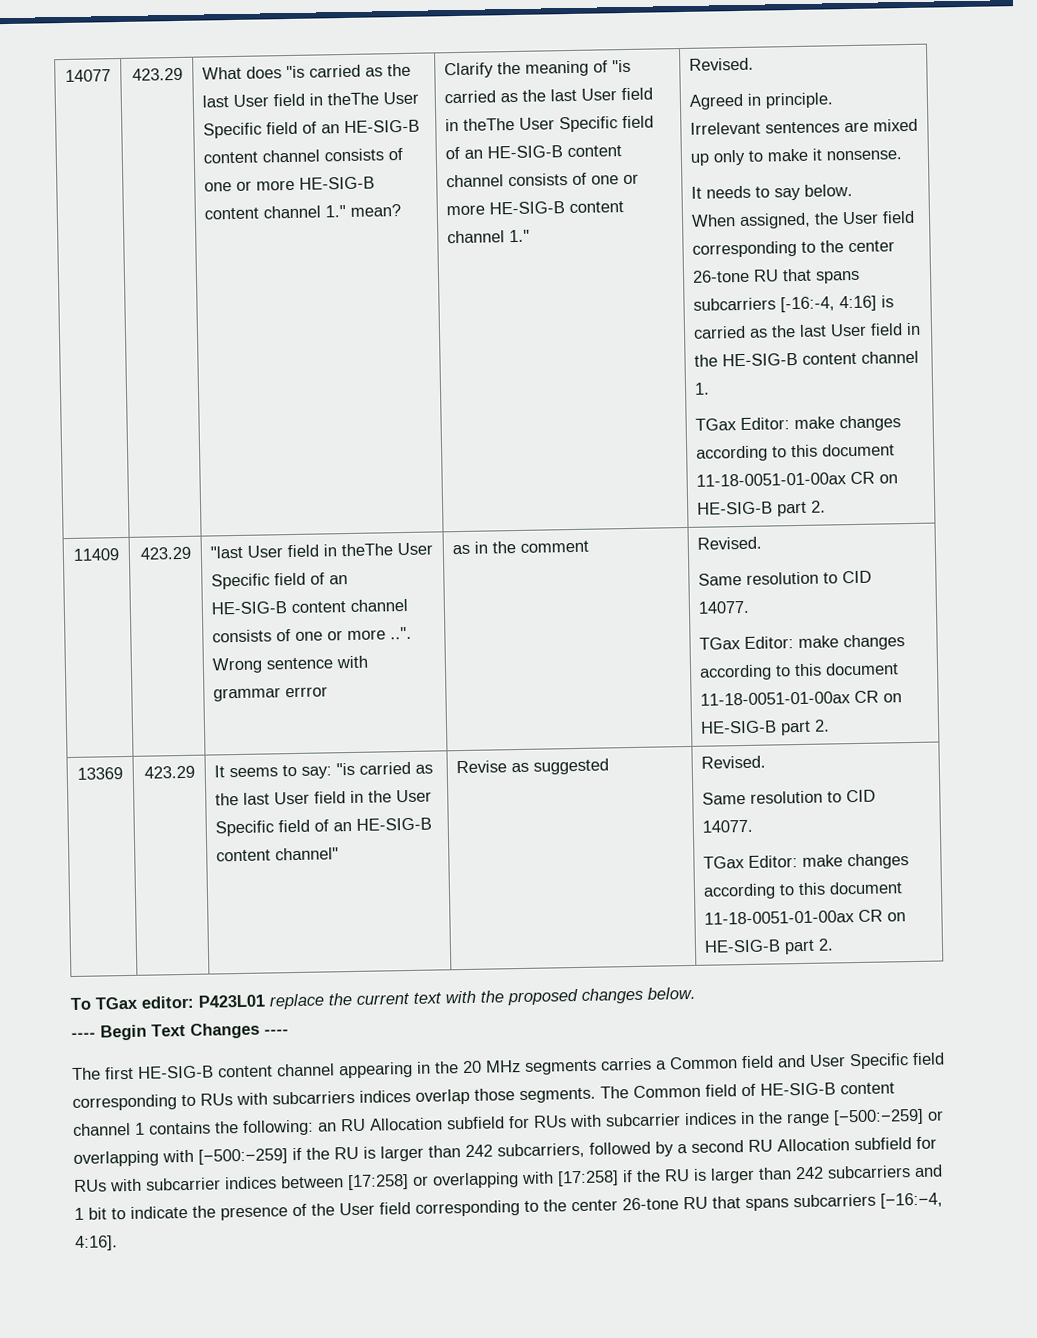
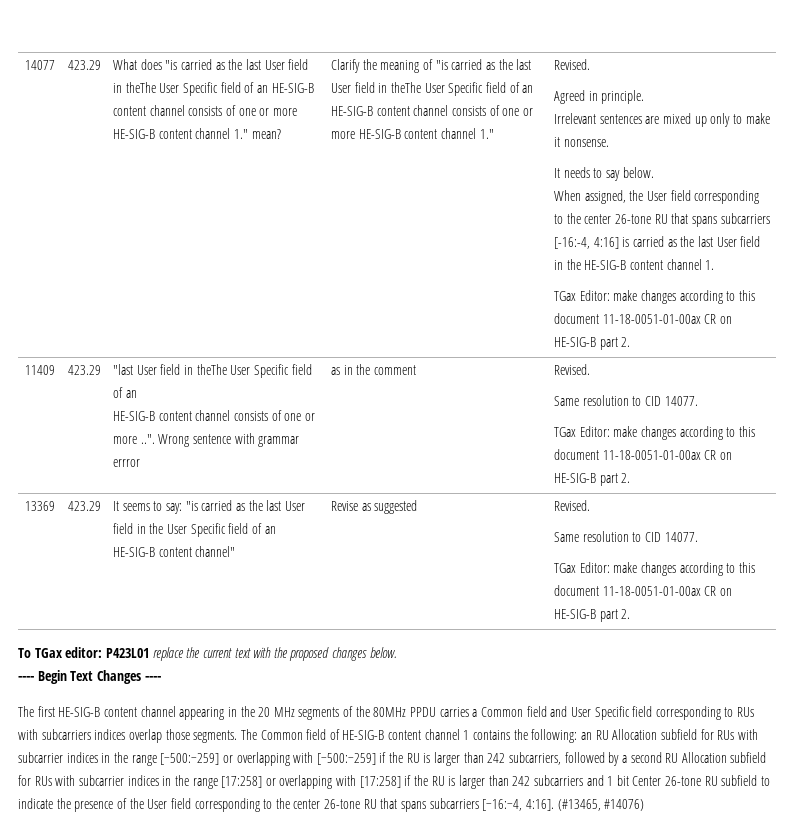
(597, 1067) none -> [343,706,437,717] of the 80MHz PPDU
[280,1175,344,1189] between -> [162,775,218,789] in the range
(107, 1213) none -> [632,775,758,786] Center 26-tone RU subfield
(118, 1243) none -> [557,799,645,811] (#13465, #14076)

